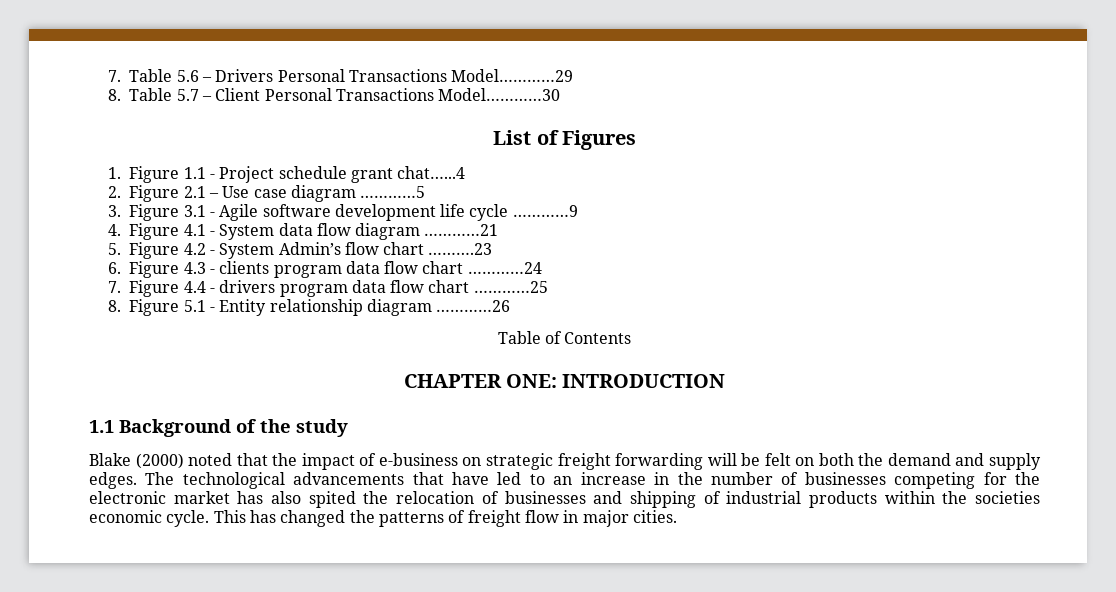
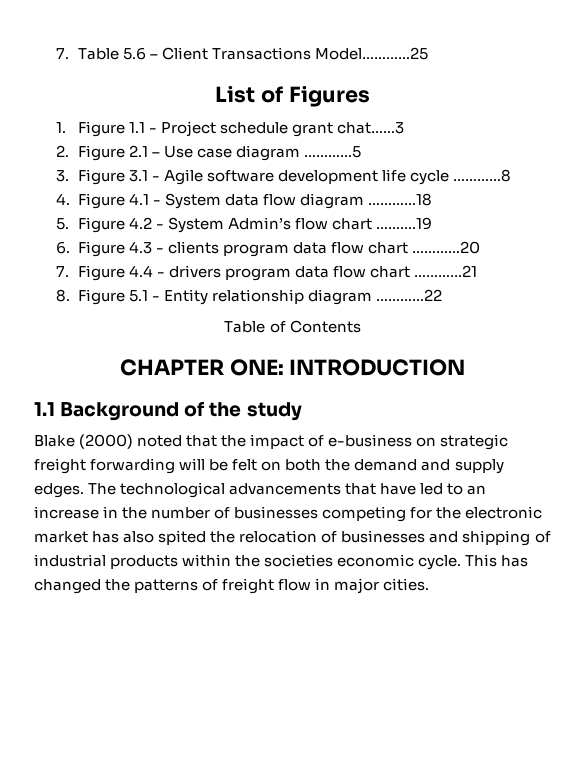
[215,69,574,82] [108,88,561,101] Drivers Personal Transactions Model…………29 // 8. Table 5.7 – Client Personal Transactions Model…………30 -> [161,47,428,60] Client Transactions Model…………25
[397,166,466,179] chat…...4 -> [336,122,404,134] chat…...3
[512,205,578,217] …………9 -> [452,169,511,182] …………8
[424,224,499,236] …………21 -> [367,193,432,206] …………18
[428,243,493,255] ……….23 -> [375,217,432,230] ……….19
[467,262,542,274] …………24 -> [411,241,480,254] …………20
[473,281,548,293] …………25 -> [413,265,477,277] …………21
[436,300,511,312] …………26 -> [375,289,442,301] …………22

